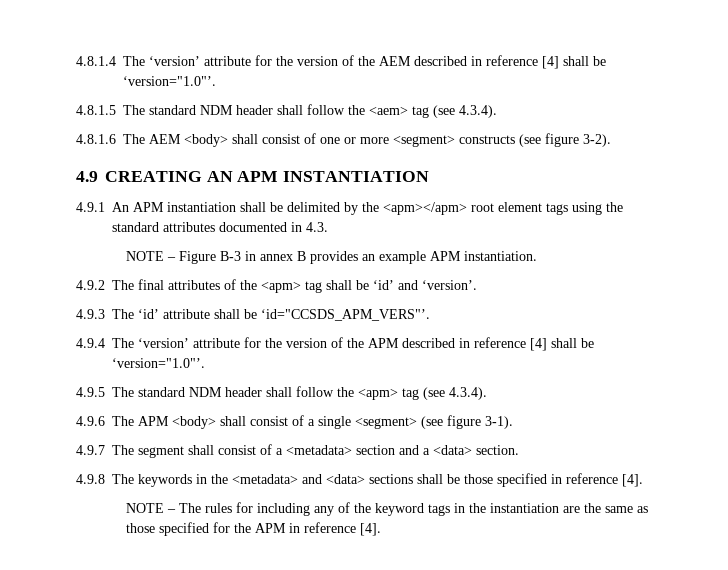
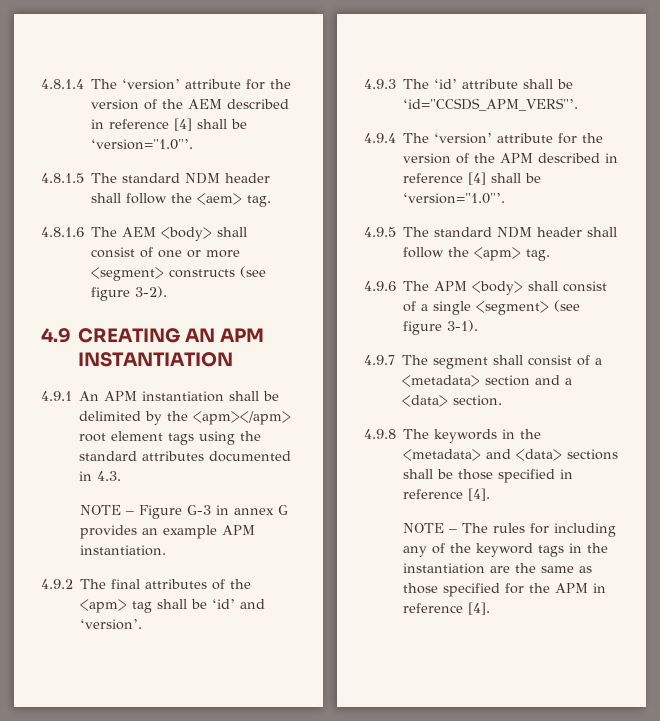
[412,105,497,118] tag (see 4.3.4). -> [247,195,272,207] tag.
[219,251,241,261] B-3 -> [186,505,211,515] G-3
[296,251,306,261] B -> [277,505,288,515] G
[402,387,487,400] tag (see 4.3.4). -> [526,249,551,261] tag.

